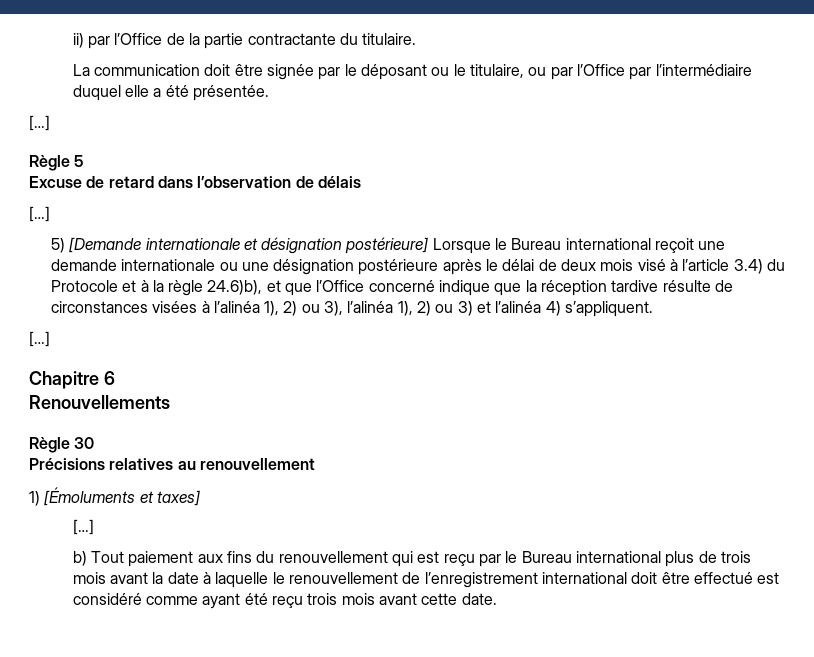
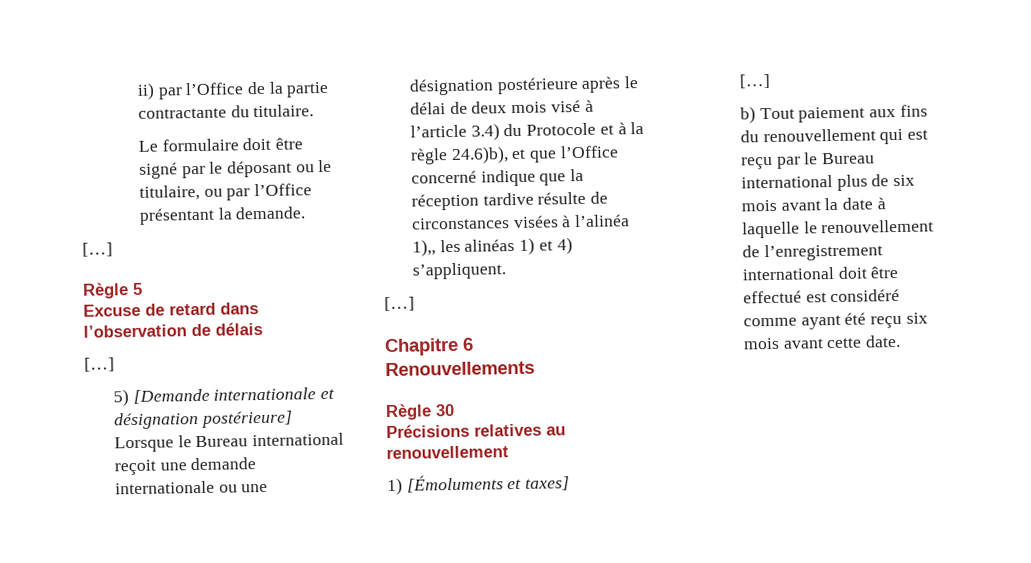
[72,64,315,80] La communication doit être signée -> [137,137,304,152] [138,162,178,179] Le formulaire doit être signé
[629,64,752,80] [72,85,270,101] par l’intermédiaire duquel elle a été présentée. -> [138,206,306,225] présentant la demande.
[264,301,542,316] 1), 2) ou 3), l’alinéa 1), 2) ou 3) et l’alinéa -> [411,237,553,257] 1),, les alinéas 1) et
[720,551,751,563] trois -> [893,174,916,187] six
[307,593,338,605] trois -> [905,312,928,324] six

